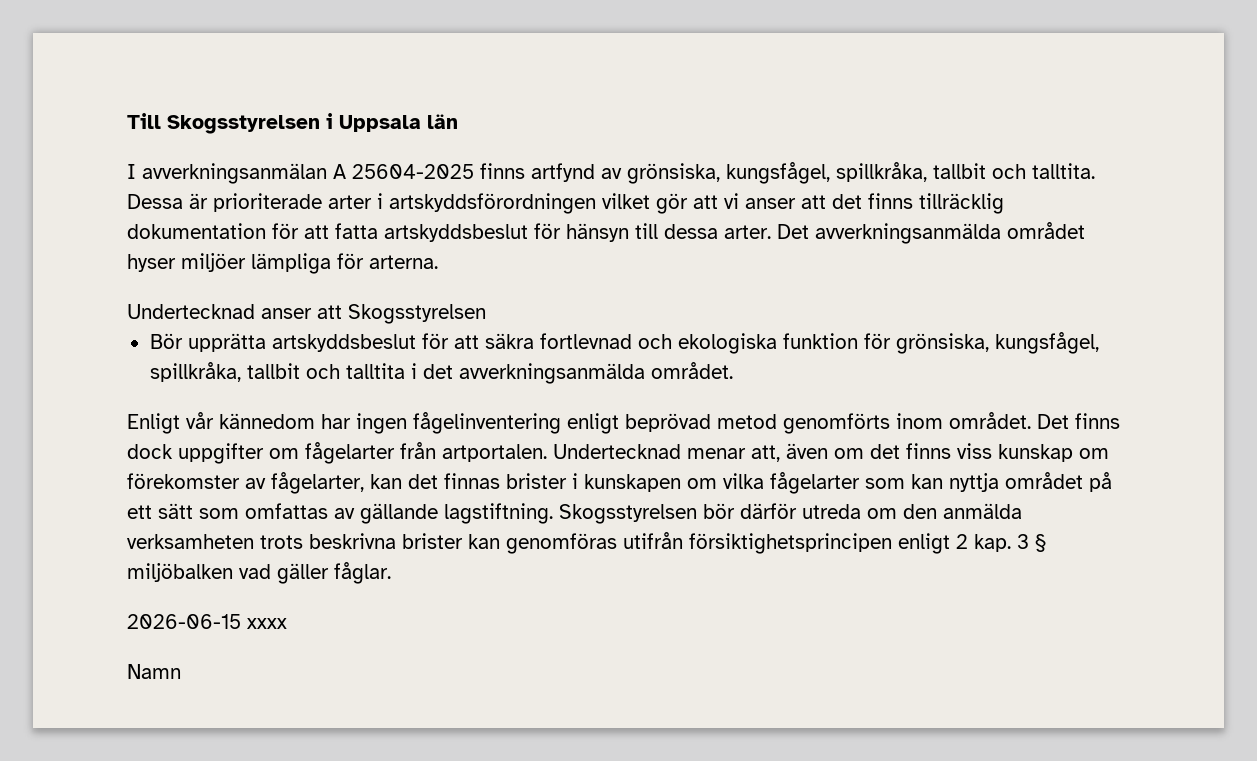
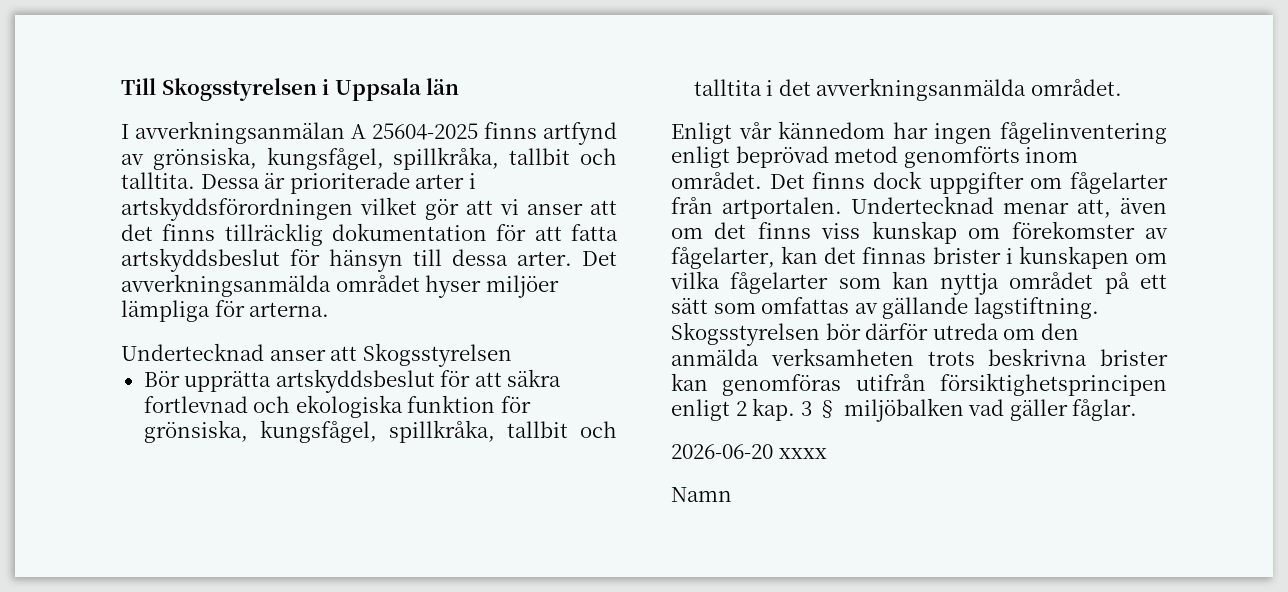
[127,614,241,629] 2026-06-15 -> [671,444,773,459] 2026-06-20

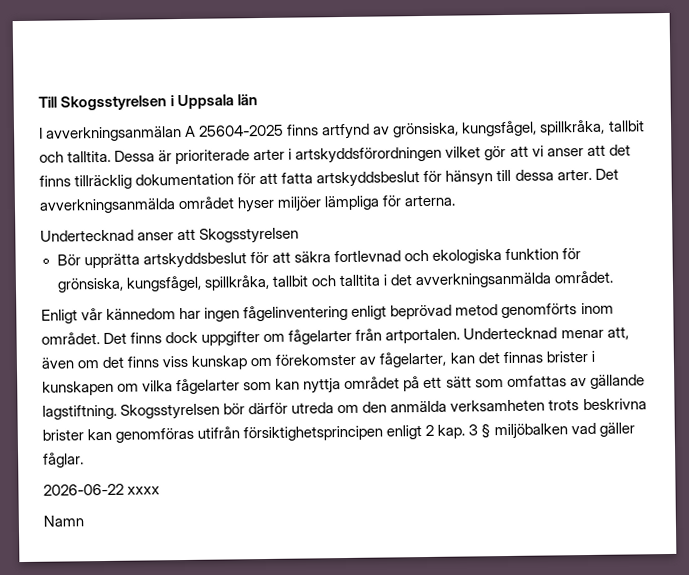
[671,444,773,459] 2026-06-20 -> [43,483,124,496] 2026-06-22

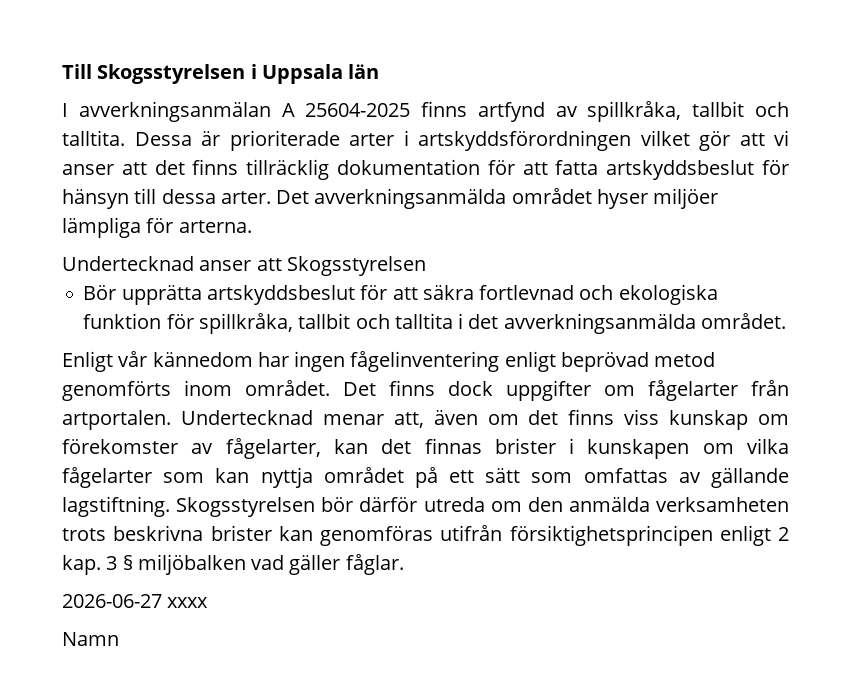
[392,120,538,138] grönsiska, kungsfågel, -> (578, 111) none
[56,275,202,293] grönsiska, kungsfågel, -> (194, 321) none
[43,483,124,496] 2026-06-22 -> [62,594,162,608] 2026-06-27

